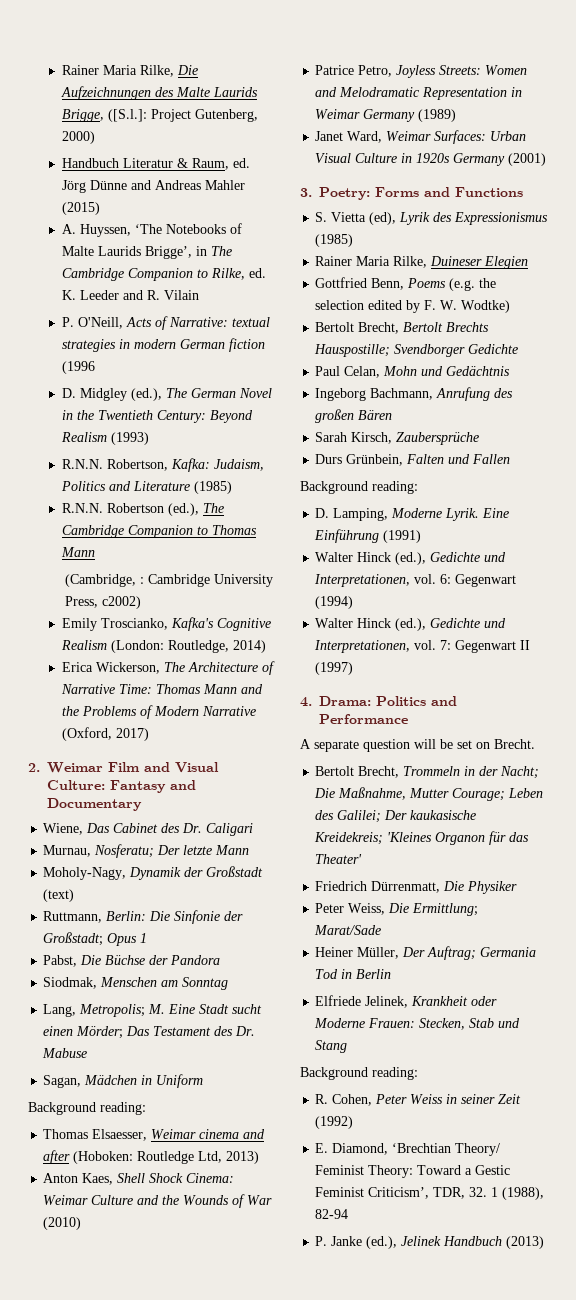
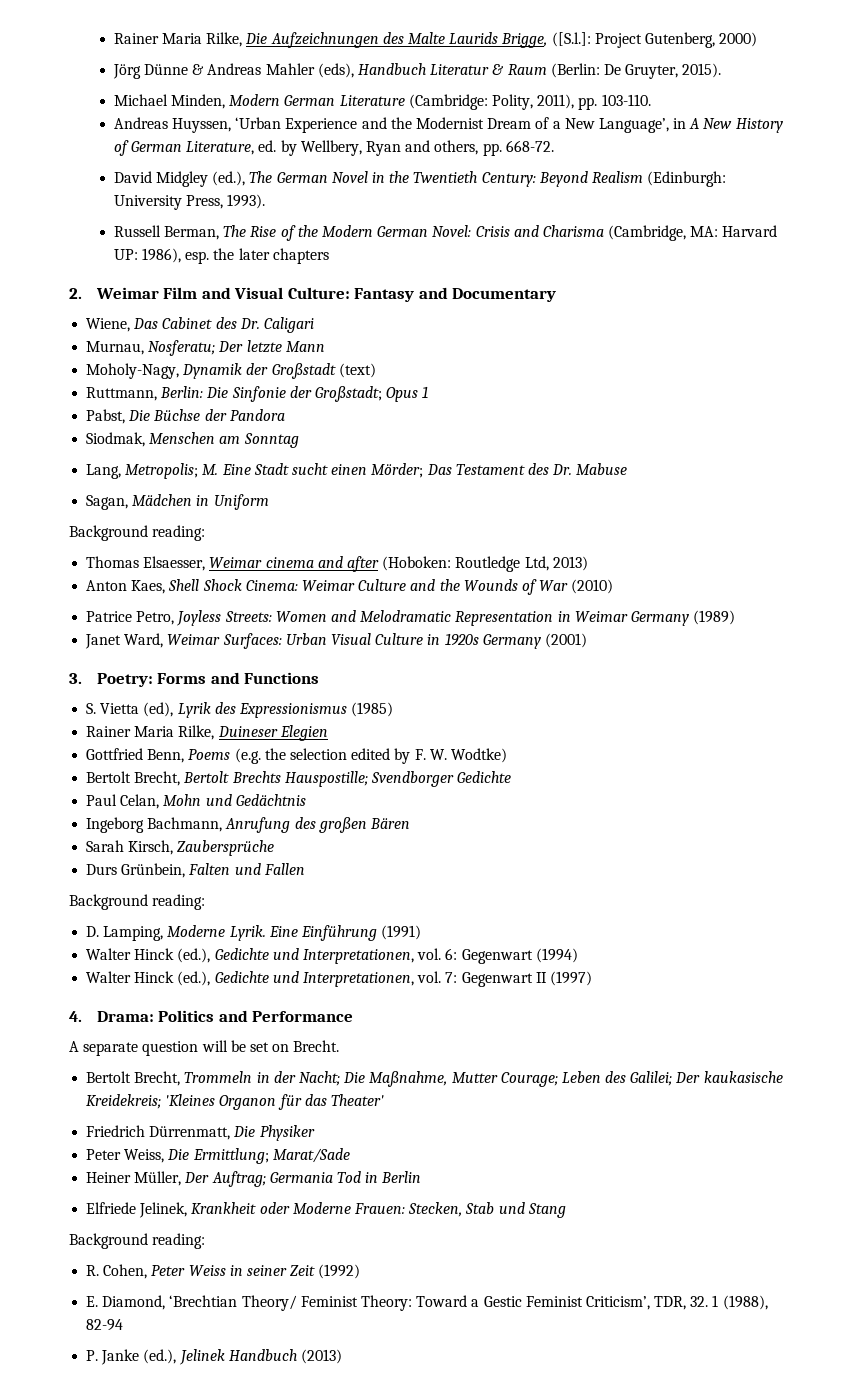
[62,158,251,170] [62,180,246,193] [62,202,101,215] [62,223,243,237] [62,246,233,259] [62,268,267,281] [62,290,200,300] [62,316,271,330] [62,338,266,352] [62,361,96,374] [62,388,77,398] Handbuch Literatur & Raum, ed. Jörg Dünne and Andreas Mahler (2015) // A. Huyssen, ‘The Notebooks of Malte Laurids Brigge’, in The Cambridge Companion to Rilke, ed. K. Leeder and R. Vilain // P. O'Neill, Acts of Narrative: textual strategies in modern German fiction (1996 // D. -> [112,63,722,79] [113,94,651,110] [113,117,783,133] [113,140,554,156] [113,171,152,183] Jörg Dünne & Andreas Mahler (eds), Handbuch Literatur & Raum (Berlin: De Gruyter, 2015). // Michael Minden, Modern German Literature (Cambridge: Polity, 2011), pp. 103-110. // Andreas Huyssen, ‘Urban Experience and the Modernist Dream of a New Language’, in A New History of German Literature, ed. by Wellbery, Ryan and others, pp. 668-72. // David
[111,432,150,445] [62,458,265,472] [61,481,233,494] [62,503,225,516] [62,525,258,538] [61,547,96,557] [65,574,274,587] [65,596,142,609] [62,617,272,631] [61,640,267,653] [62,661,276,675] [61,684,264,694] [62,705,257,719] [62,727,150,741] (1993) // R.N.N. Robertson, Kafka: Judaism, Politics and Literature (1985) // R.N.N. Robertson (ed.), The Cambridge Companion to Thomas Mann // (Cambridge, : Cambridge University Press, c2002) // Emily Troscianko, Kafka's Cognitive Realism (London: Routledge, 2014) // Erica Wickerson, The Architecture of Narrative Time: Thomas Mann and the Problems of Modern Narrative (Oxford, 2017) -> [647,171,727,187] [113,194,266,210] [113,225,778,241] [113,248,329,264] (Edinburgh: University Press, 1993). // Russell Berman, The Rise of the Modern German Novel: Crisis and Charisma (Cambridge, MA: Harvard UP: 1986), esp. the later chapters

